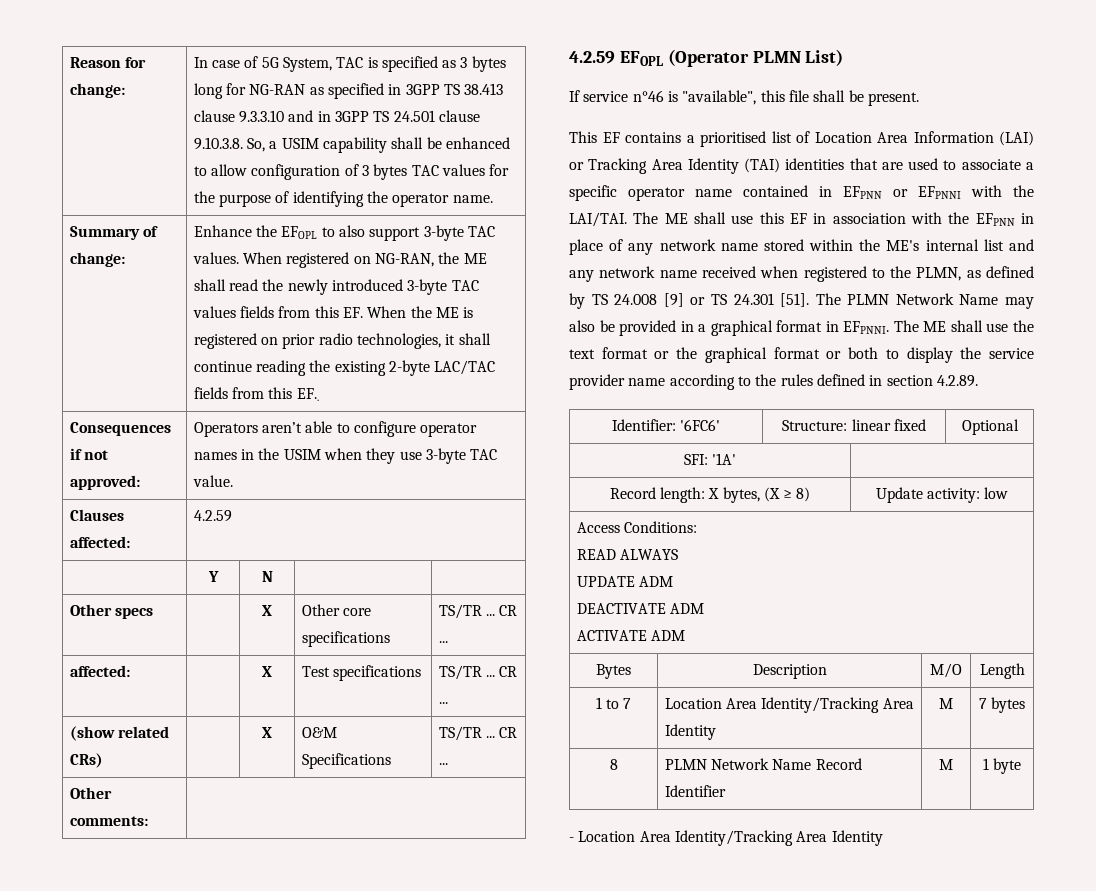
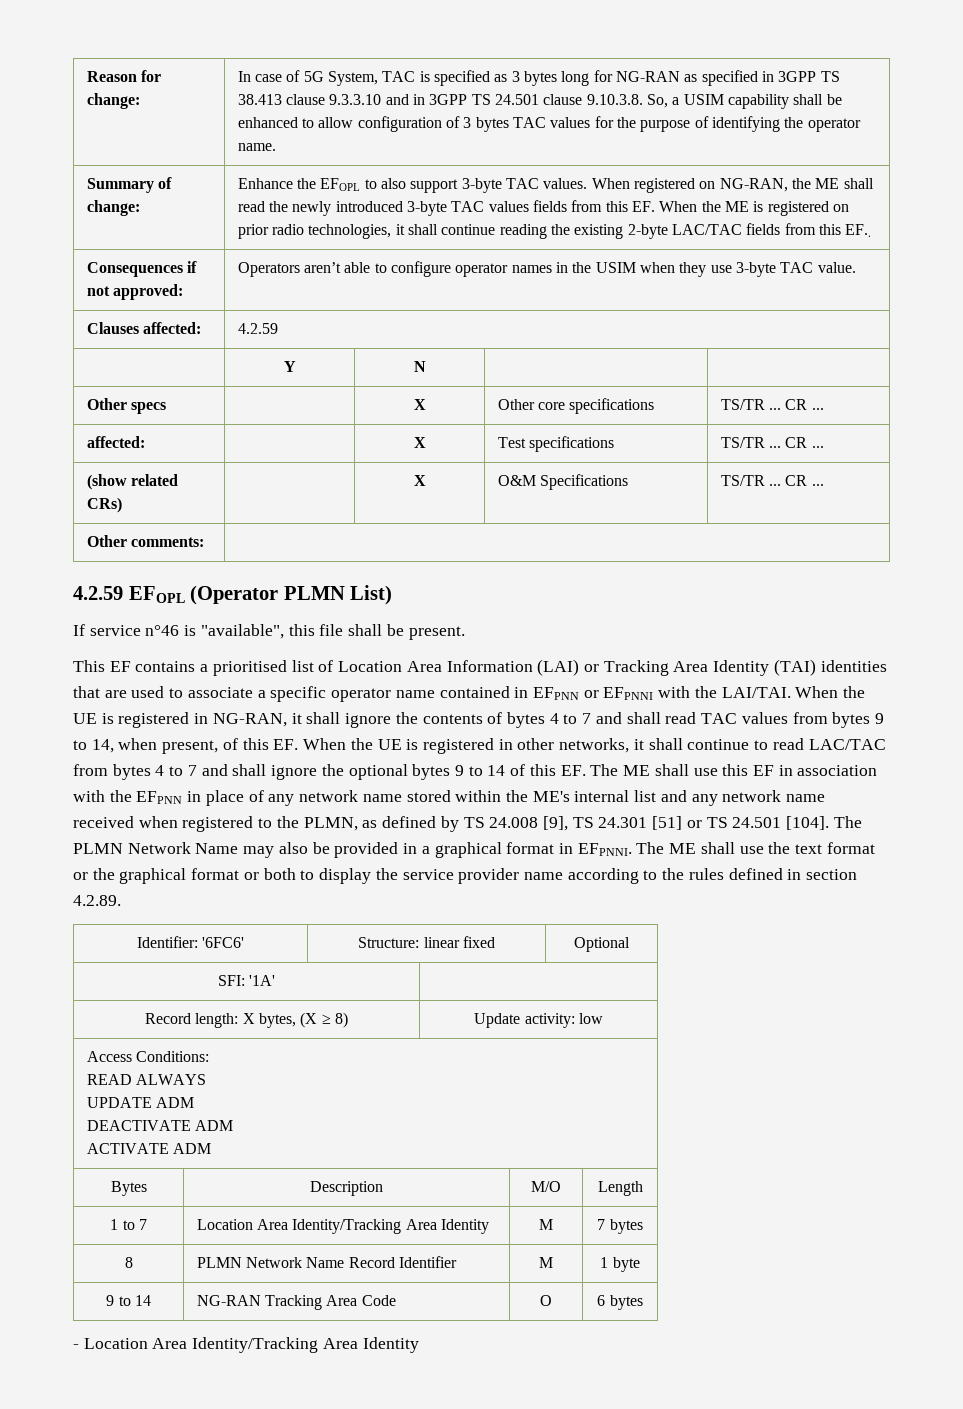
(627, 219) none -> [795,686,866,698] [73,712,884,728] [73,738,886,754] [73,764,586,780] When the UE is registered in NG-RAN, it shall ignore the contents of bytes 4 to 7 and shall read TAC values from bytes 9 to 14, when present, of this EF. When the UE is registered in other networks, it shall continue to read LAC/TAC from bytes 4 to 7 and shall ignore the optional bytes 9 to 14 of this EF.
[663,293,810,307] [9] or TS 24.301 [51]. -> [542,816,830,831] [9], TS 24.301 [51] or TS 24.501 [104].
(1022, 766) none -> [106,1295,151,1306] [196,1295,396,1310] [540,1295,552,1306] [597,1295,643,1310] // 9 to 14 | NG-RAN Tracking Area Code | O | 6 bytes

